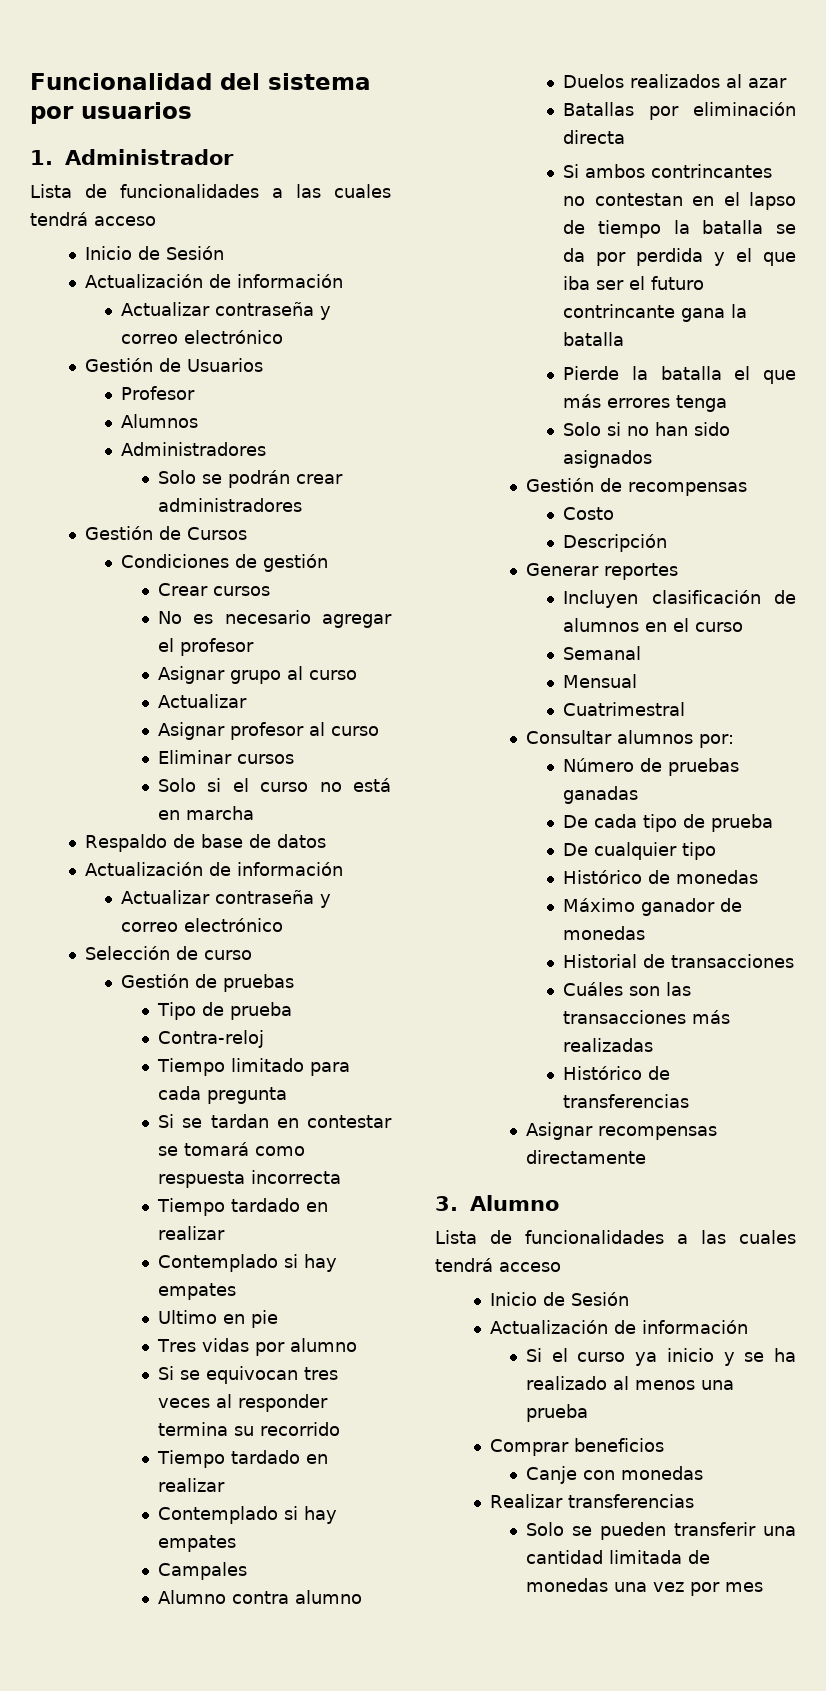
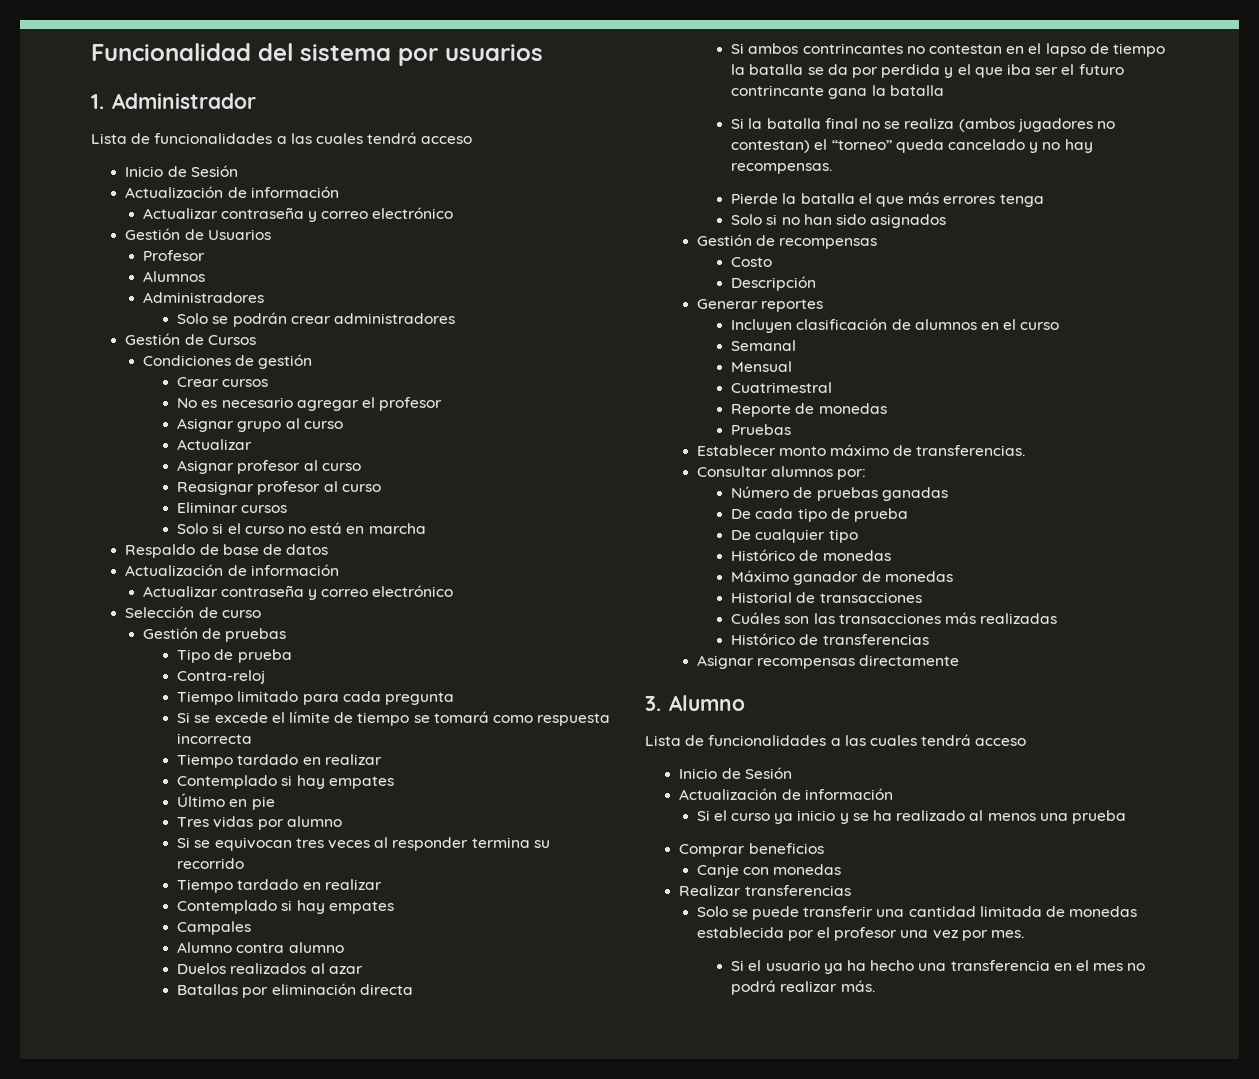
(380, 731) none -> [177,481,381,495] // Reasignar profesor al curso
[210,1114,392,1128] tardan en contestar -> [214,711,410,726] excede el límite de tiempo
[158,1310,218,1324] Ultimo -> [177,793,226,807] Último
(625, 339) none -> [731,118,1115,132] [731,139,1093,153] [731,163,833,174] // Si la batalla final no se realiza (ambos jugadores no contestan) el “torneo” queda cancelado y no hay recompensas.
(686, 709) none -> [731,403,887,417] [731,424,792,435] [696,444,1026,456] // Reporte de monedas // Pruebas // Establecer monto máximo de transferencias.
[599,1522,666,1540] pueden -> [752,906,800,920] puede
[613,1582,763,1596] una vez por mes -> [696,927,1024,941] [731,960,1146,974] [731,980,875,995] establecida por el profesor una vez por mes. // Si el usuario ya ha hecho una transferencia en el mes no podrá realizar más.

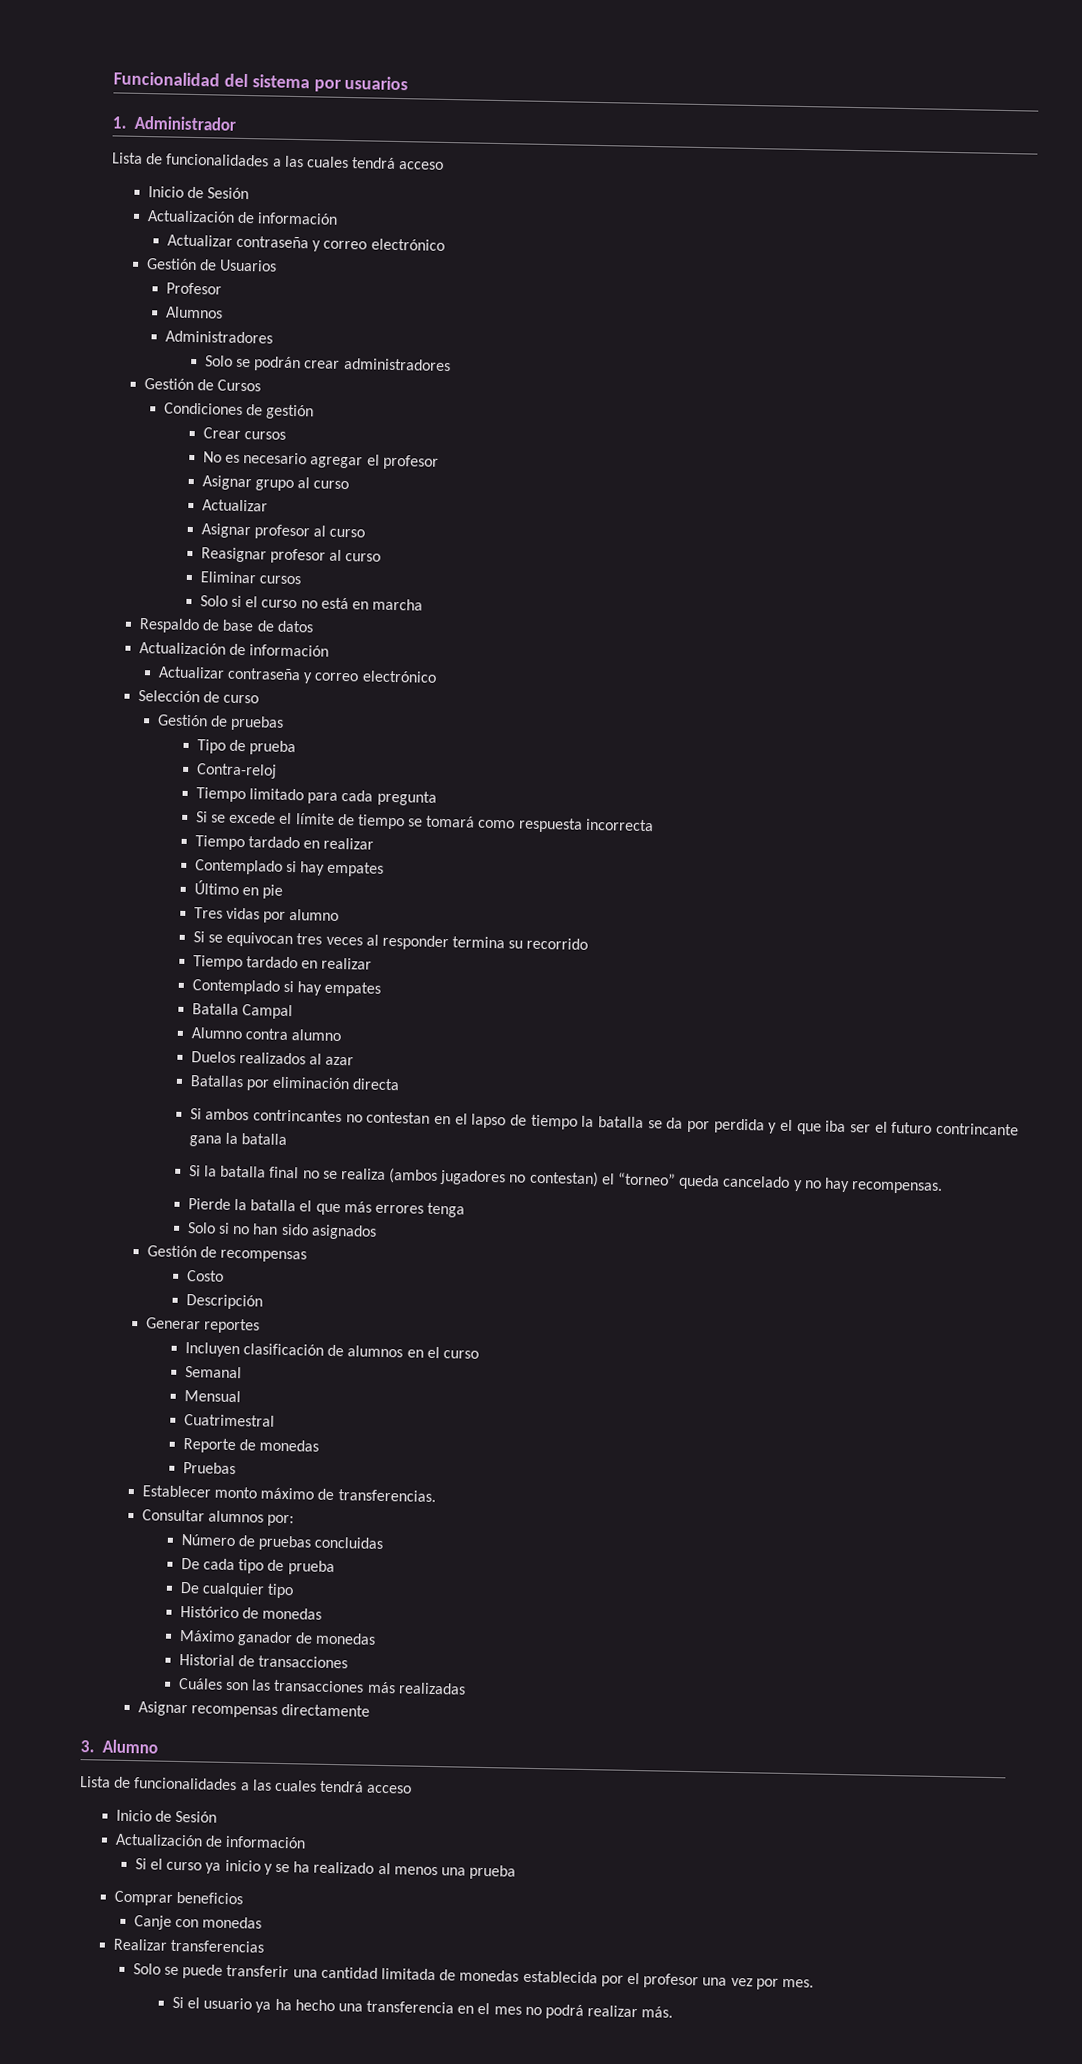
[177,921,252,935] Campales -> [191,1003,293,1020] Batalla Campal
[881,487,948,501] ganadas -> [314,1536,384,1549] concluidas
[731,633,929,645] // Histórico de transferencias -> (466, 1688) none

